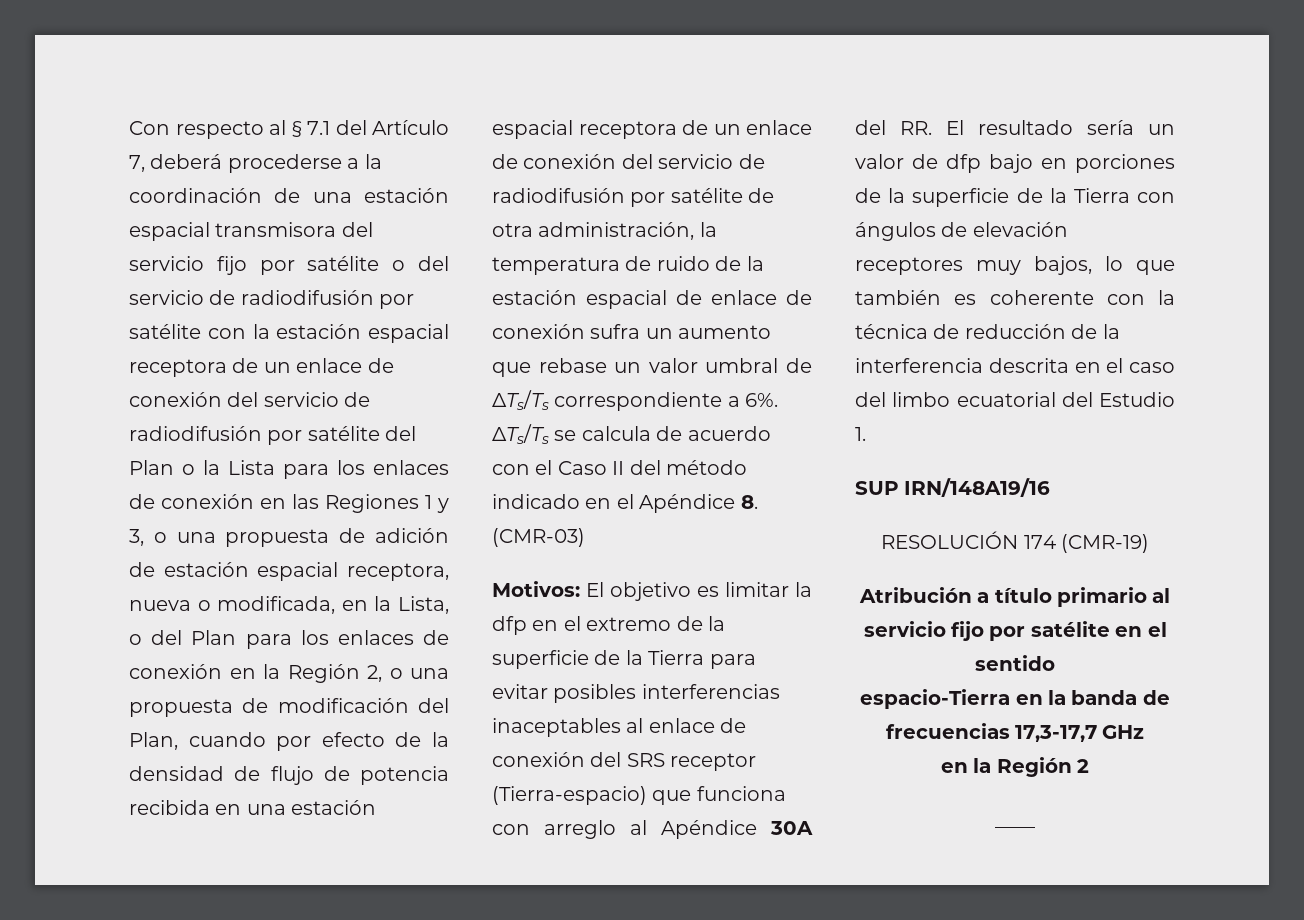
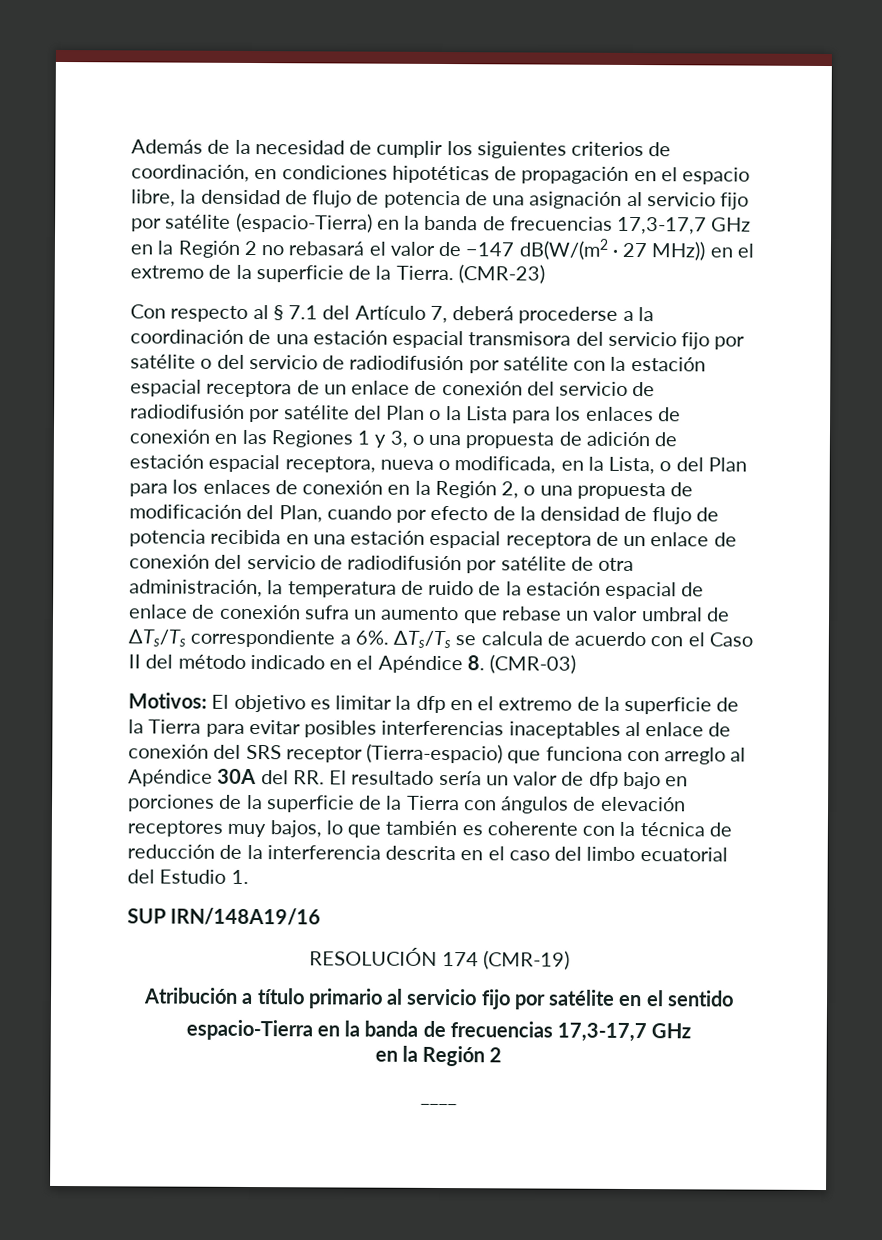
(129, 128) none -> [131,139,672,159] [131,164,751,185] [131,189,750,210] [131,212,752,235] [130,238,754,261] [130,264,545,284] Además de la necesidad de cumplir los siguientes criterios de coordinación, en condiciones hipotéticas de propagación en el espacio libre, la densidad de flujo de potencia de una asignación al servicio fijo por satélite (espacio-Tierra) en la banda de frecuencias 17,3-17,7 GHz en la Región 2 no rebasará el valor de −147 dB(W/(m2 · 27 MHz)) en el extremo de la superficie de la Tierra. (CMR-23) //

